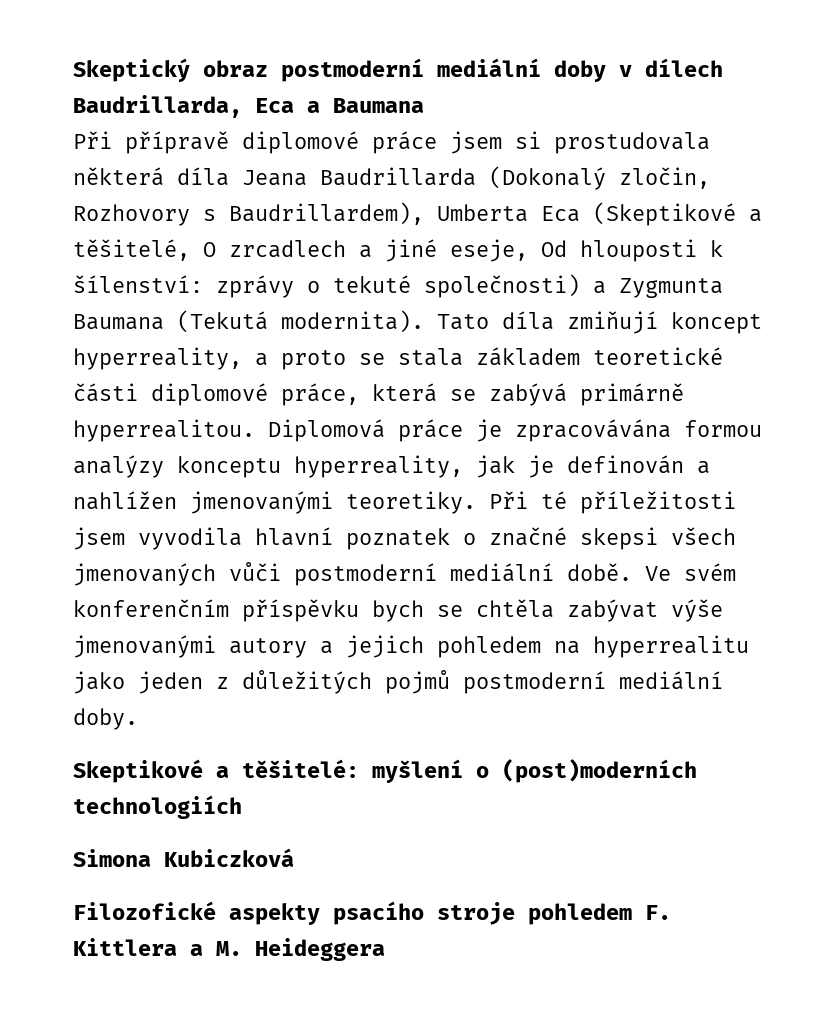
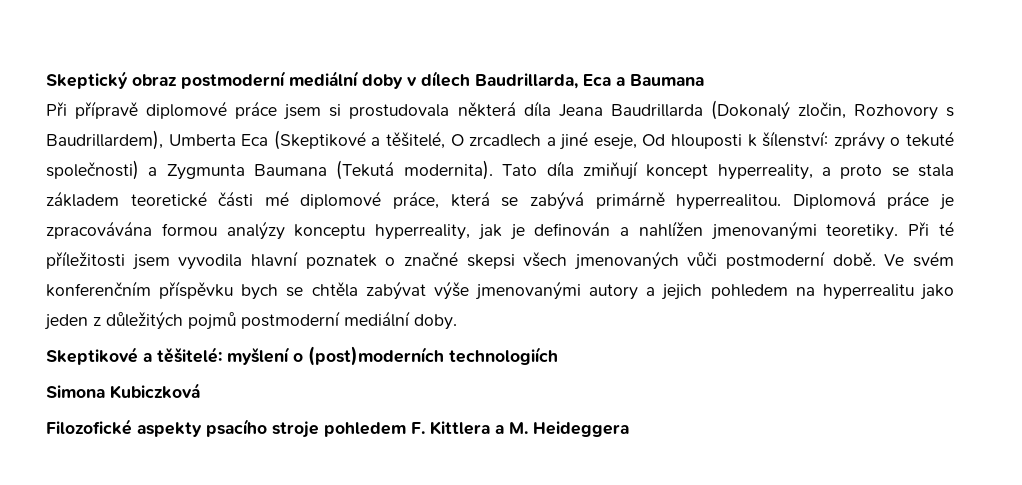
(138, 392) none -> [264,191,289,206] mé
[450,563,554,582] mediální -> (826, 260) none

